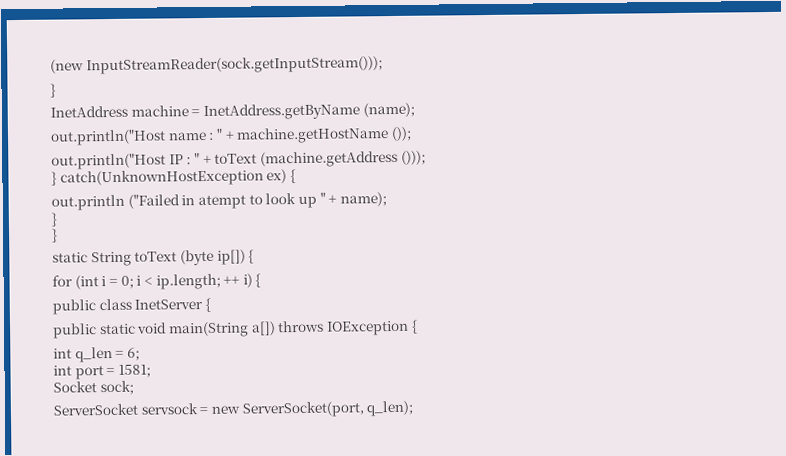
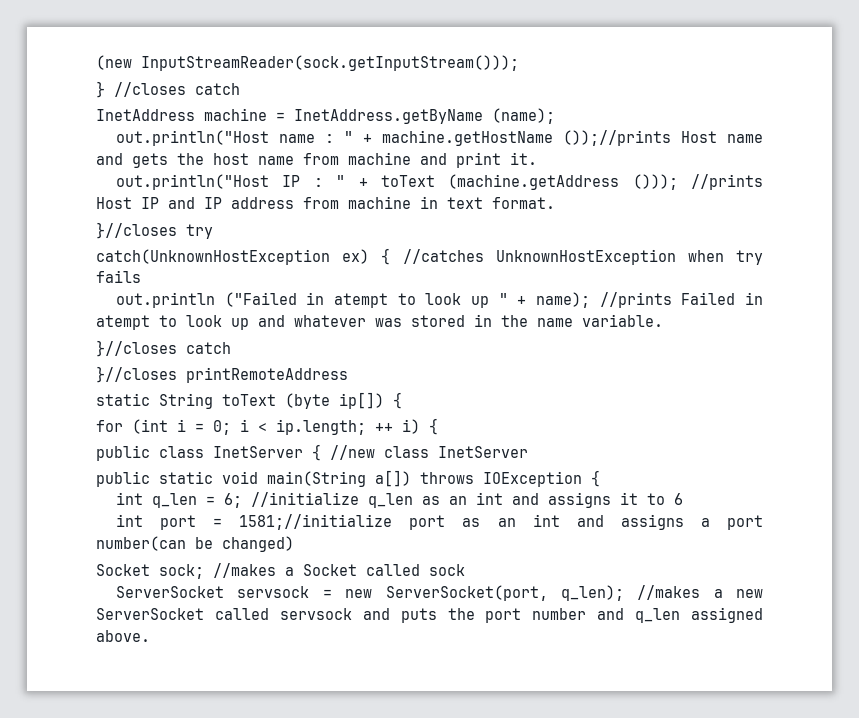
(56, 90) none -> [114,82,240,97] //closes catch
[390,126,412,142] ()); -> [563,130,763,146] [96,152,537,168] ());//prints Host name and gets the host name from machine and print it.
[51,169,296,187] // } catch(UnknownHostException ex) { -> [690,174,763,190] [96,196,555,209] [96,222,213,239] [96,248,763,265] [96,270,141,283] //prints Host IP and IP address from machine in text format. // }//closes try // catch(UnknownHostException ex) { //catches UnknownHostException when try fails
[51,212,57,227] [51,228,58,243] // } // } -> [599,292,764,308] [96,314,663,330] [96,340,231,357] [96,366,348,383] //prints Failed in atempt to look up and whatever was stored in the name variable. // }//closes catch // }//closes printRemoteAddress
(211, 305) none -> [330,445,528,460] //new class InetServer
[53,364,151,380] [53,380,134,396] // int port = 1581; // Socket sock; -> [251,492,684,508] [116,514,763,530] [96,536,294,552] [96,563,465,579] //initialize q_len as an int and assigns it to 6 // int port = 1581;//initialize port as an int and assigns a port number(can be changed) // Socket sock; //makes a Socket called sock
(415, 408) none -> [637,585,763,600] [96,607,763,623] [96,630,150,642] //makes a new ServerSocket called servsock and puts the port number and q_len assigned above.

